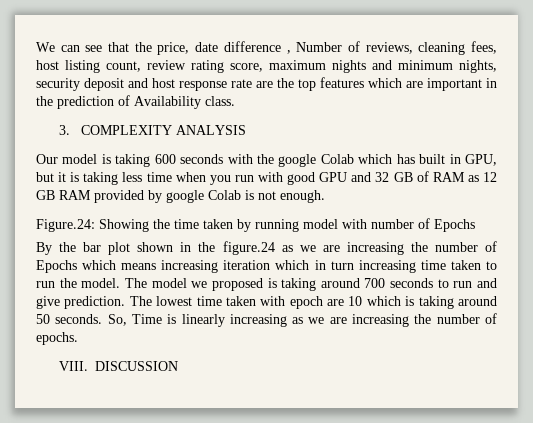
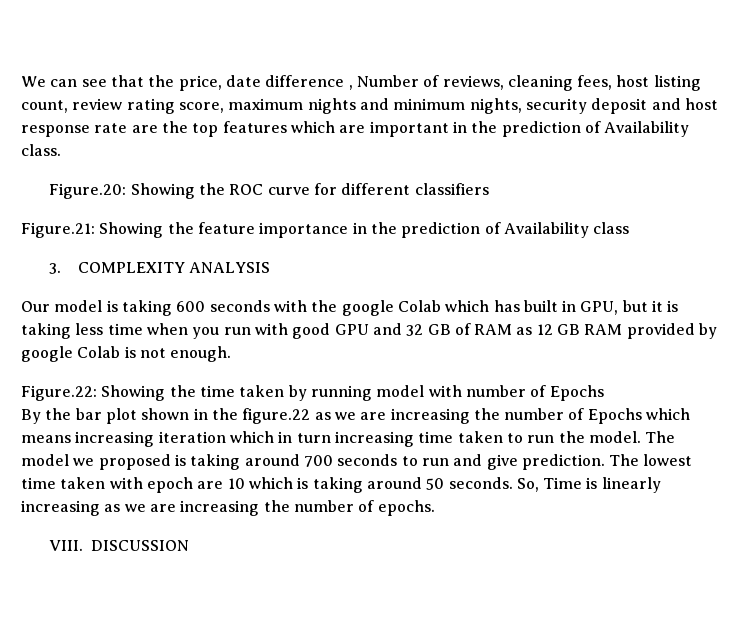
(235, 101) none -> [49,183,489,199] [21,222,630,238] // Figure.20: Showing the ROC curve for different classifiers // Figure.21: Showing the feature importance in the prediction of Availability class
[36,219,95,232] Figure.24: -> [21,385,97,401] Figure.22:
[222,241,275,255] figure.24 -> [242,408,311,424] figure.22

